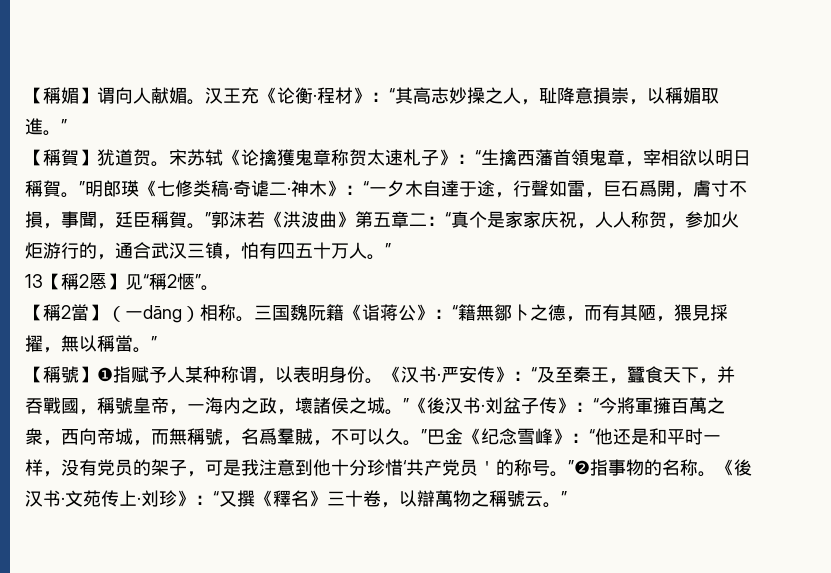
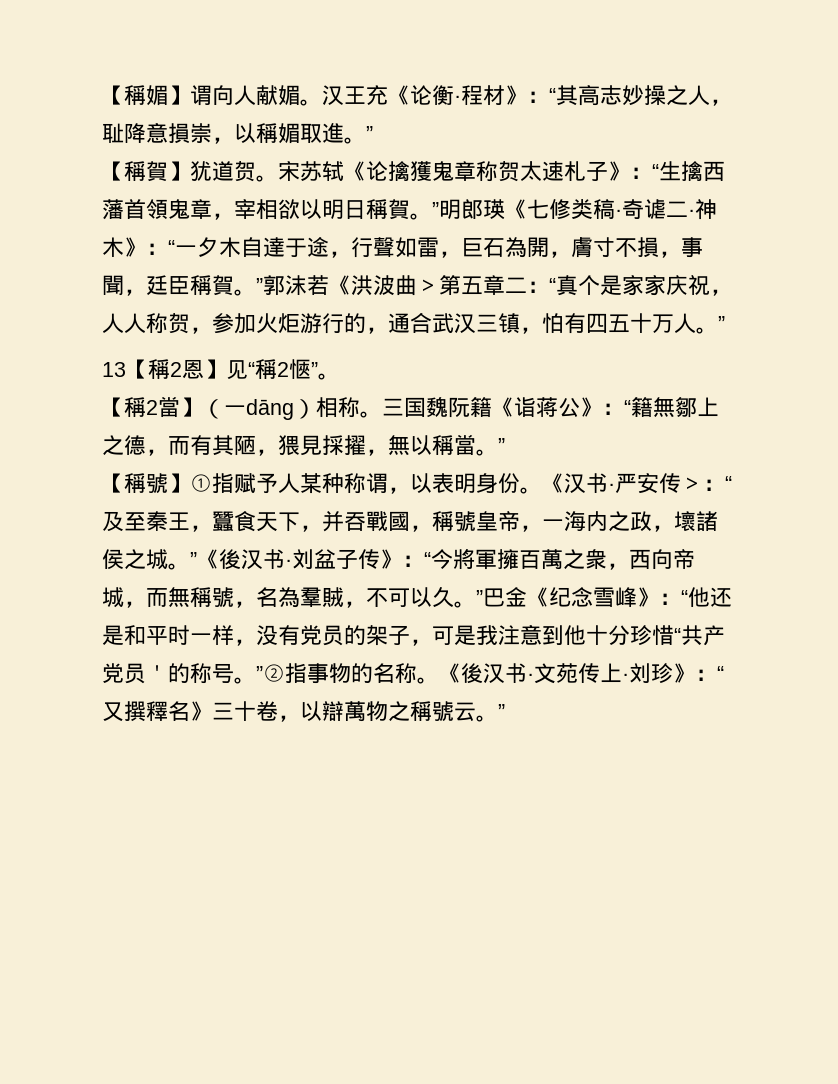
[639,180,657,197] 爲 -> [505,237,527,258] 為
[337,211,355,228] 》 -> [417,279,439,293] ＞
[89,273,107,290] 㥦 -> [182,359,204,379] 恩
[512,304,530,321] 卜 -> [697,397,719,417] 上
[97,367,113,382] ❶ -> [190,474,212,492] ①
[495,366,513,383] 》 -> [681,477,703,491] ＞
[259,428,277,445] 爲 -> [278,587,300,608] 為
[403,460,407,474] ‘ -> [674,628,681,643] “
[568,460,590,475] ”❷ -> [256,664,285,682] ”②
[255,490,273,507] 《 -> (146, 711) none

